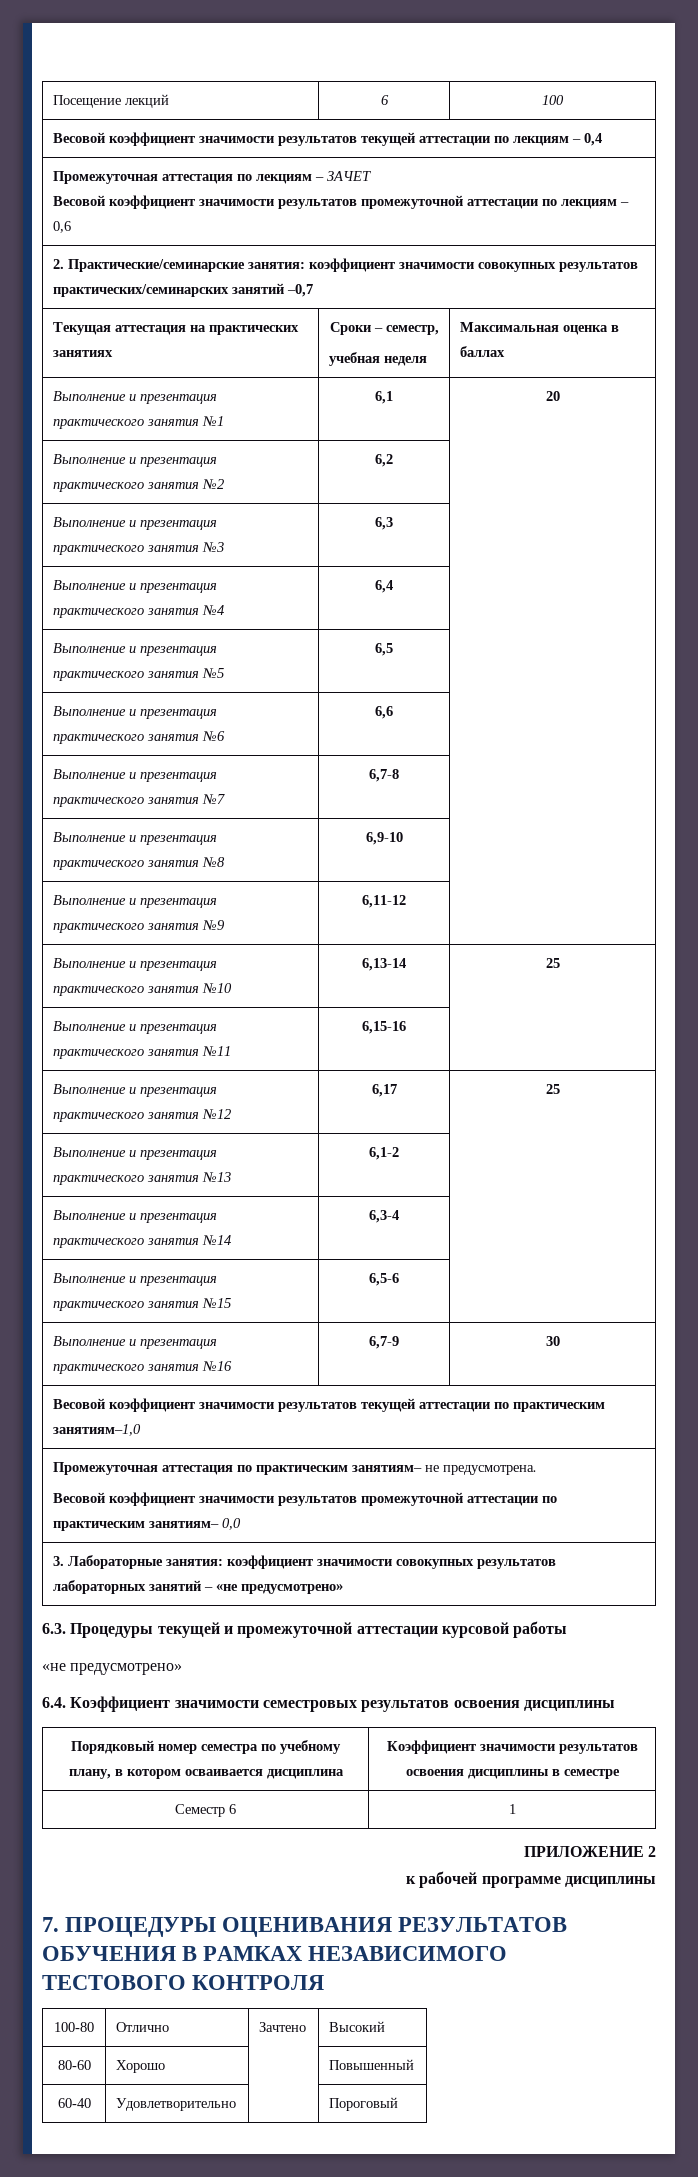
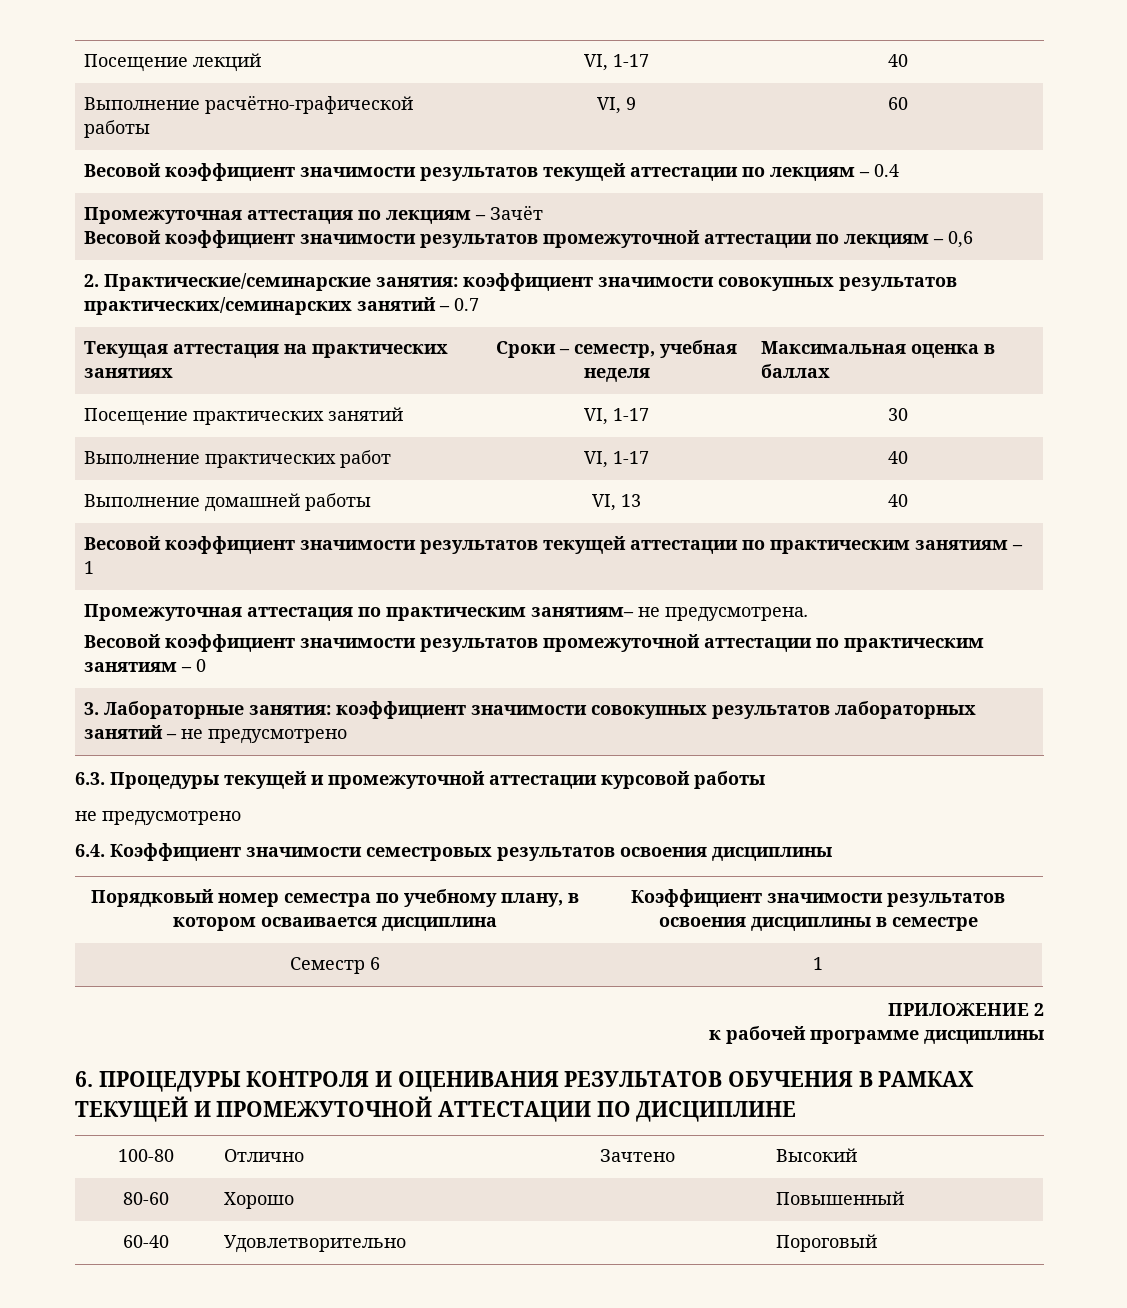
[380,95,389,105] [542,95,564,105] 6 | 100 -> [584,54,649,71] [888,54,908,67] [83,95,413,114] [83,120,150,138] [597,97,636,114] [888,97,908,110] VI, 1-17 | 40 // Выполнение расчётно-графической работы | VI, 9 | 60
[584,133,603,146] 0,4 -> [873,164,899,177] 0.4
[327,171,372,181] ЗАЧЕТ -> [489,205,543,220] Зачёт
[287,284,314,297] –0,7 -> [438,298,479,311] – 0.7
(439, 330) // -> (655, 351) none
[53,391,218,404] [53,416,225,429] [375,391,393,404] [545,391,560,401] [53,454,218,467] [53,479,225,492] [375,454,393,467] [53,517,218,530] [53,542,225,555] [375,517,393,530] [53,580,218,593] [53,605,225,618] [375,580,393,593] [53,643,218,656] [53,668,225,681] [375,643,393,656] [53,706,218,719] [53,731,226,744] [375,706,393,719] [53,769,218,782] [53,794,226,807] [369,769,399,782] [53,832,218,845] [53,857,226,870] [365,832,403,845] [53,895,218,908] [53,920,226,933] [362,895,406,908] [53,958,218,971] [53,983,233,996] [362,958,406,971] [545,958,560,968] [53,1021,218,1034] [53,1046,232,1059] [362,1021,406,1034] [53,1084,218,1097] [53,1109,232,1122] [371,1084,397,1097] [545,1084,560,1094] [53,1147,218,1160] [53,1172,232,1185] [369,1147,399,1160] [53,1210,218,1223] [53,1235,232,1248] [369,1210,399,1223] [53,1273,218,1286] [53,1298,232,1311] [369,1273,399,1286] [53,1336,218,1349] [53,1361,233,1374] [369,1336,399,1349] [545,1336,560,1346] Выполнение и презентация практического занятия №1 | 6,1 | 20 // Выполнение и презентация практического занятия №2 | 6,2 | // Выполнение и презентация практического занятия №3 | 6,3 | // Выполнение и презентация практического занятия №4 | 6,4 | // Выполнение и презентация практического занятия №5 | 6,5 | // Выполнение и презентация практического занятия №6 | 6,6 | // Выполнение и презентация практического занятия №7 | 6,7-8 | // Выполнение и презентация практического занятия №8 | 6,9-10 | // Выполнение и презентация практического занятия №9 | 6,11-12 | // Выполнение и презентация практического занятия №10 | 6,13-14 | 25 // Выполнение и презентация практического занятия №11 | 6,15-16 | // Выполнение и презентация практического занятия №12 | 6,17 | 25 // Выполнение и презентация практического занятия №13 | 6,1-2 | // Выполнение и презентация практического занятия №14 | 6,3-4 | // Выполнение и презентация практического занятия №15 | 6,5-6 | // Выполнение и презентация практического занятия №16 | 6,7-9 | 30 -> [83,407,403,426] [584,408,649,425] [888,408,908,421] [83,450,391,468] [584,451,649,468] [888,451,908,464] [83,493,371,512] [592,494,641,511] [888,494,908,507] Посещение практических занятий | VI, 1-17 | 30 // Выполнение практических работ | VI, 1-17 | 40 // Выполнение домашней работы | VI, 13 | 40
[53,1424,142,1436] занятиям–1,0 -> [914,540,1023,550] [83,561,94,574] занятиям – 1
[149,1518,242,1530] занятиям– 0,0 -> [83,659,206,672] занятиям – 0
[216,1584,344,1594] «не предусмотрено» -> [180,729,347,744] не предусмотрено
[42,1663,183,1675] «не предусмотрено» -> [75,811,241,826] не предусмотрено
[42,1917,217,1937] 7. ПРОЦЕДУРЫ -> [75,1071,393,1092] 6. ПРОЦЕДУРЫ КОНТРОЛЯ И
[308,1946,508,1961] [42,1975,325,1990] НЕЗАВИСИМОГО ТЕСТОВОГО КОНТРОЛЯ -> [75,1096,797,1122] ТЕКУЩЕЙ И ПРОМЕЖУТОЧНОЙ АТТЕСТАЦИИ ПО ДИСЦИПЛИНЕ

